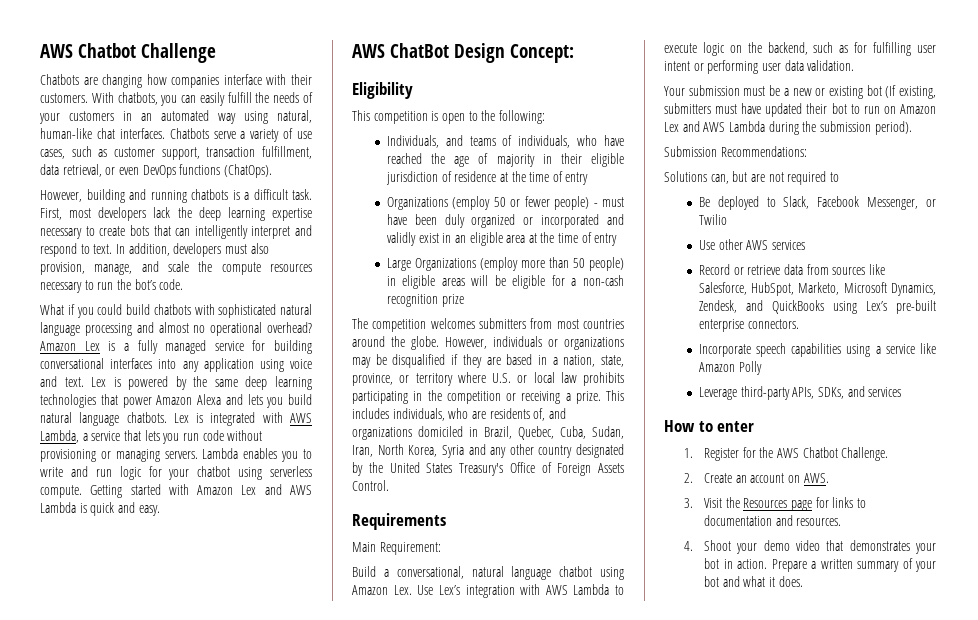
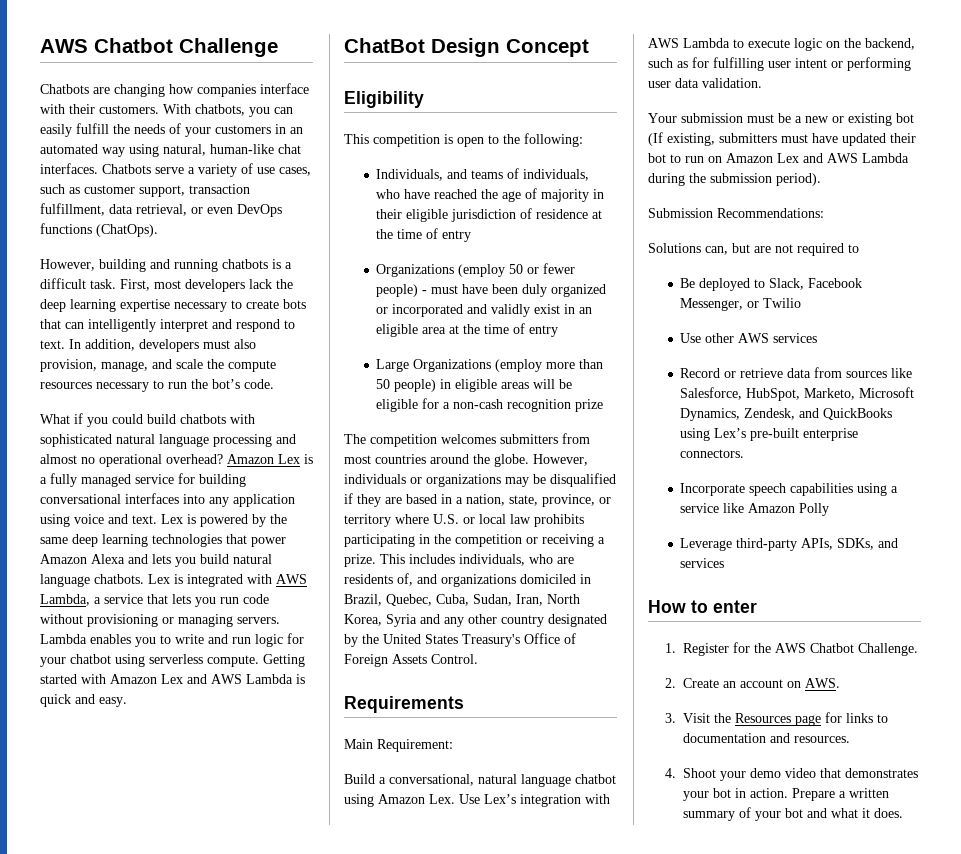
[352,44,385,58] AWS -> (127, 702) none
[510,44,575,63] Concept: -> [506,39,589,57] Concept

